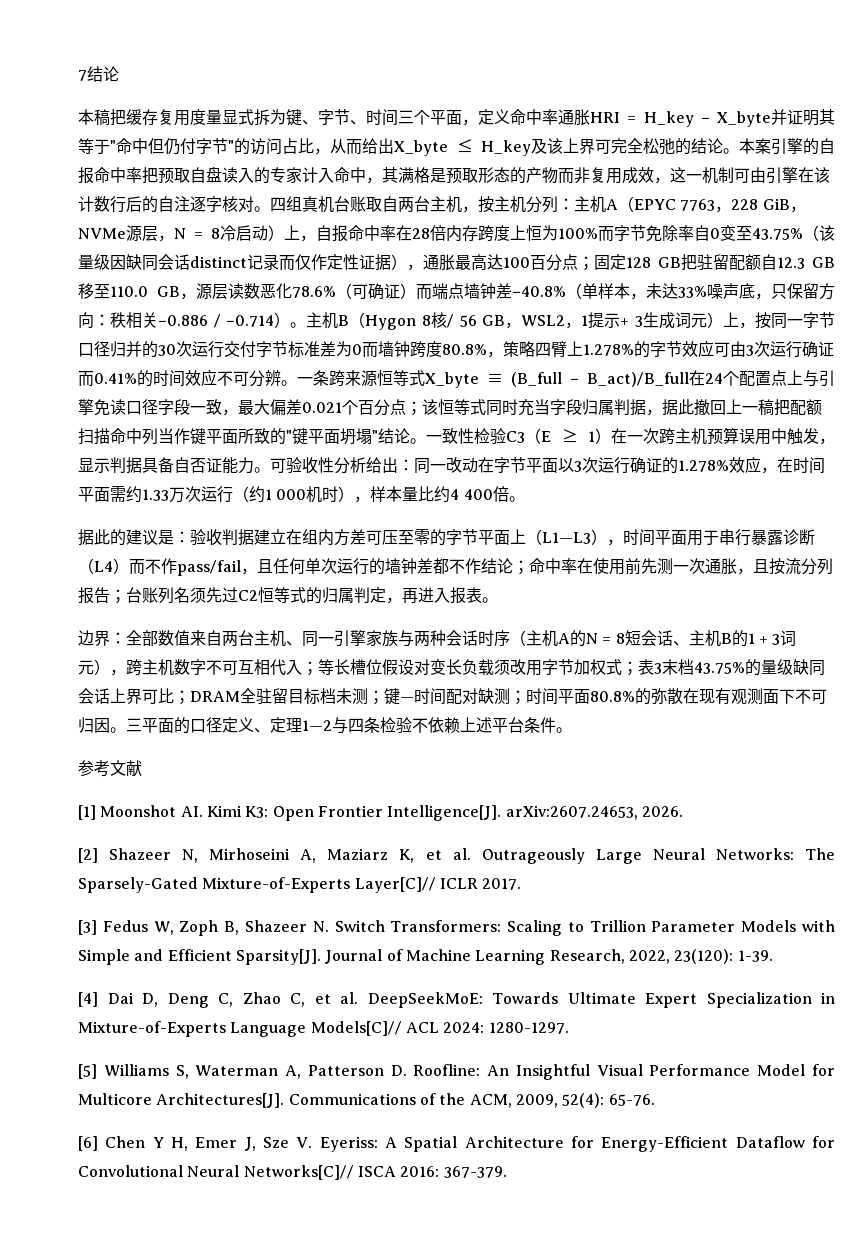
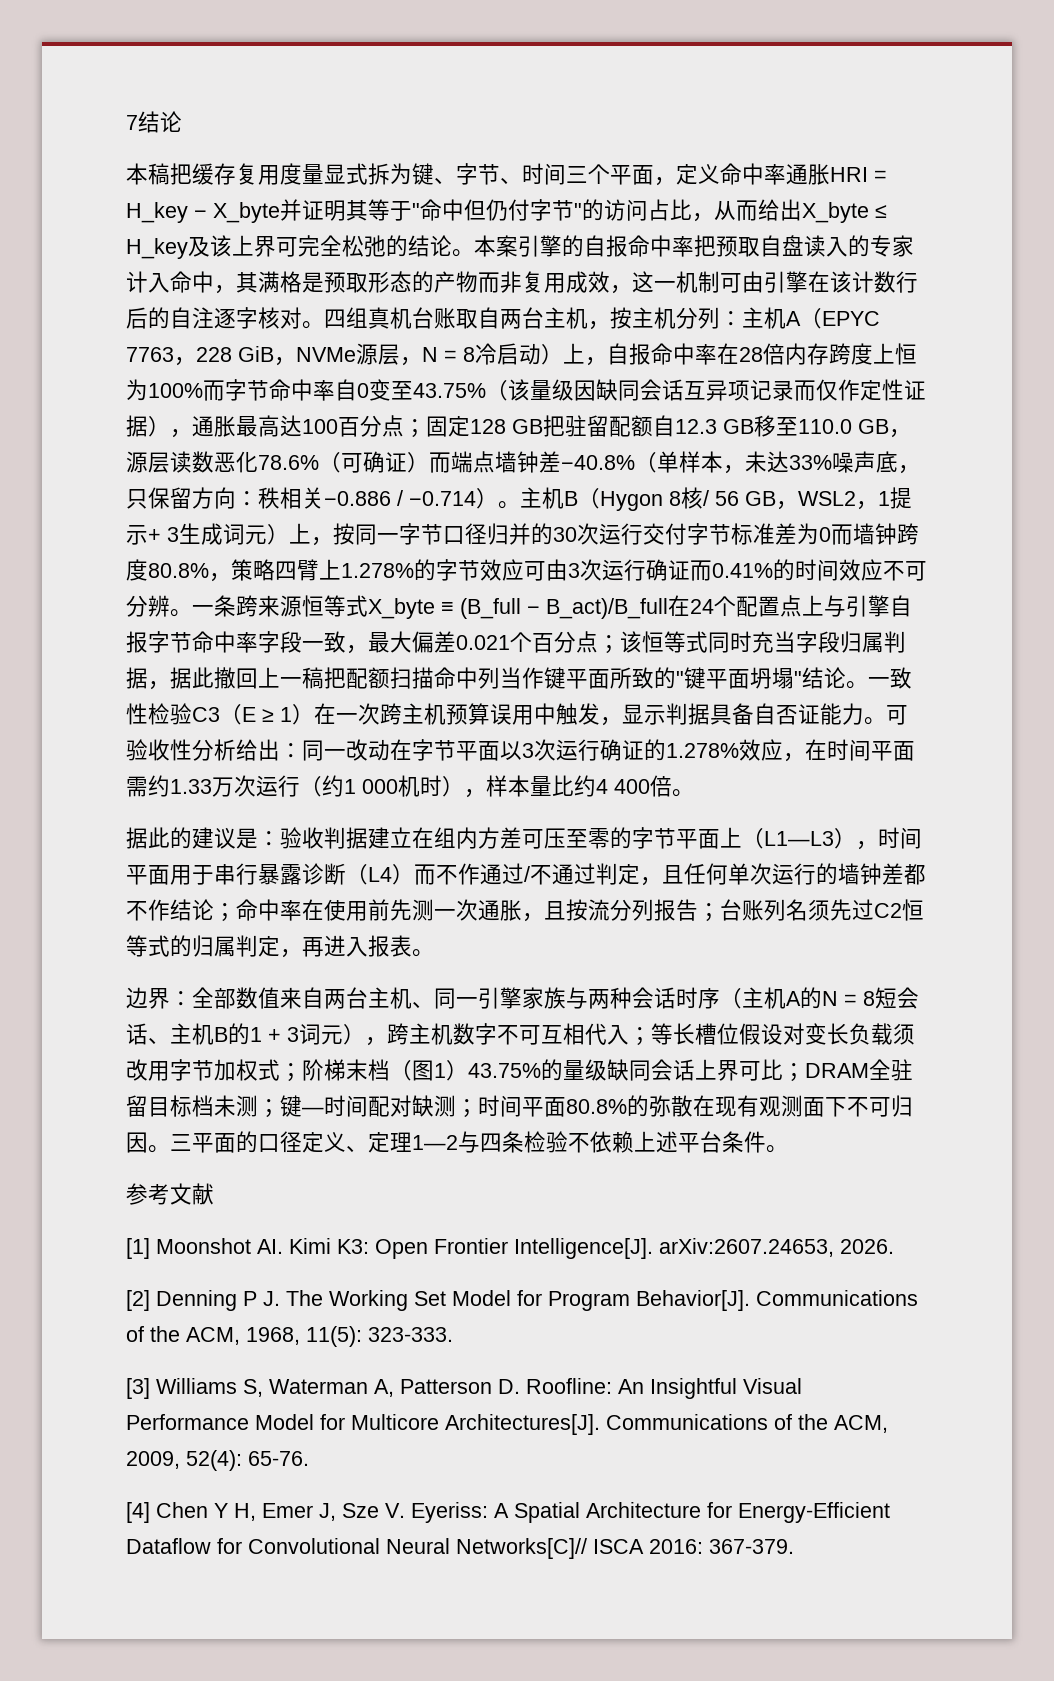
[646,225,678,242] 免除 -> [269,379,313,401] 命中
[190,256,247,268] distinct -> [684,380,750,401] 互异项
[94,399,158,416] 免读口径 -> [890,595,912,617] [126,631,258,653] 自报字节命中率
[177,560,241,576] pass/fail -> [480,863,640,885] 通过/不通过判定
[638,659,694,675] 表3末档 -> [302,1059,468,1081] 阶梯末档（图1）
[109,848,836,864] [78,877,522,893] [78,920,836,936] [78,949,773,965] [78,992,835,1008] [78,1021,569,1037] [78,1064,97,1079] Shazeer N, Mirhoseini A, Maziarz K, et al. Outrageously Large Neural Networks: The Sparsely-Gated Mixture-of-Experts Layer[C]// ICLR 2017. // [3] Fedus W, Zoph B, Shazeer N. Switch Transformers: Scaling to Trillion Parameter Models with Simple and Efficient Sparsity[J]. Journal of Machine Learning Research, 2022, 23(120): 1-39. // [4] Dai D, Deng C, Zhao C, et al. DeepSeekMoE: Towards Ultimate Expert Specialization in Mixture-of-Experts Language Models[C]// ACL 2024: 1280-1297. // [5] -> [156,1290,918,1311] [126,1326,453,1347] [126,1378,150,1399] Denning P J. The Working Set Model for Program Behavior[J]. Communications of the ACM, 1968, 11(5): 323-333. // [3]
[78,1136,98,1151] [6] -> [126,1502,150,1523] [4]

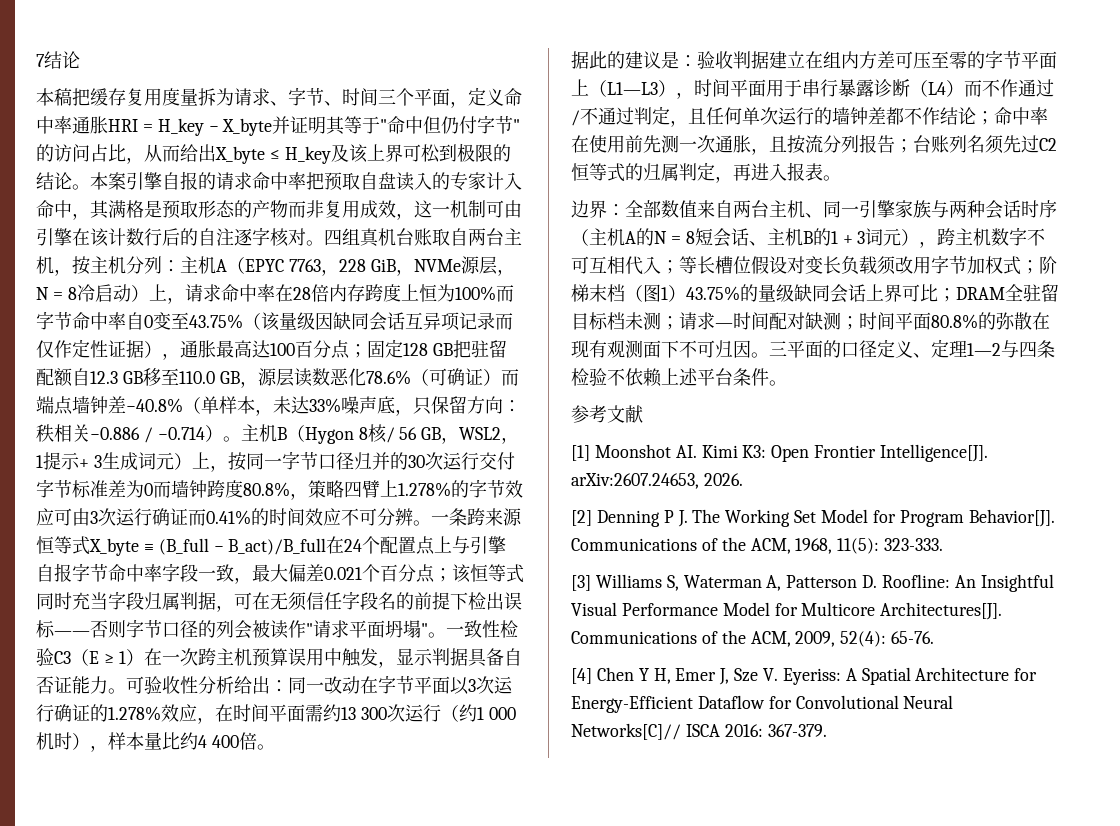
[324,163,434,185] 显式拆为键 -> [198,88,270,106] 拆为请求
[298,235,386,257] 完全松弛 -> [420,143,493,163] 松到极限
[562,235,628,257] 的自报 -> [162,171,252,190] 自报的请求
[607,343,651,365] 自报 -> [184,284,221,302] 请求
[170,667,706,689] 据此撤回上一稿把配额扫描命中列当作键平面所致的"键 -> [234,591,522,611] [36,619,349,639] 可在无须信任字段名的前提下检出误标——否则字节口径的列会被读作"请求
[802,667,846,689] 结论 -> (428, 629) none
[170,777,234,797] 1.33万 -> [341,707,387,720] 13 300
[280,1095,302,1117] 键 -> [679,312,715,330] 请求

